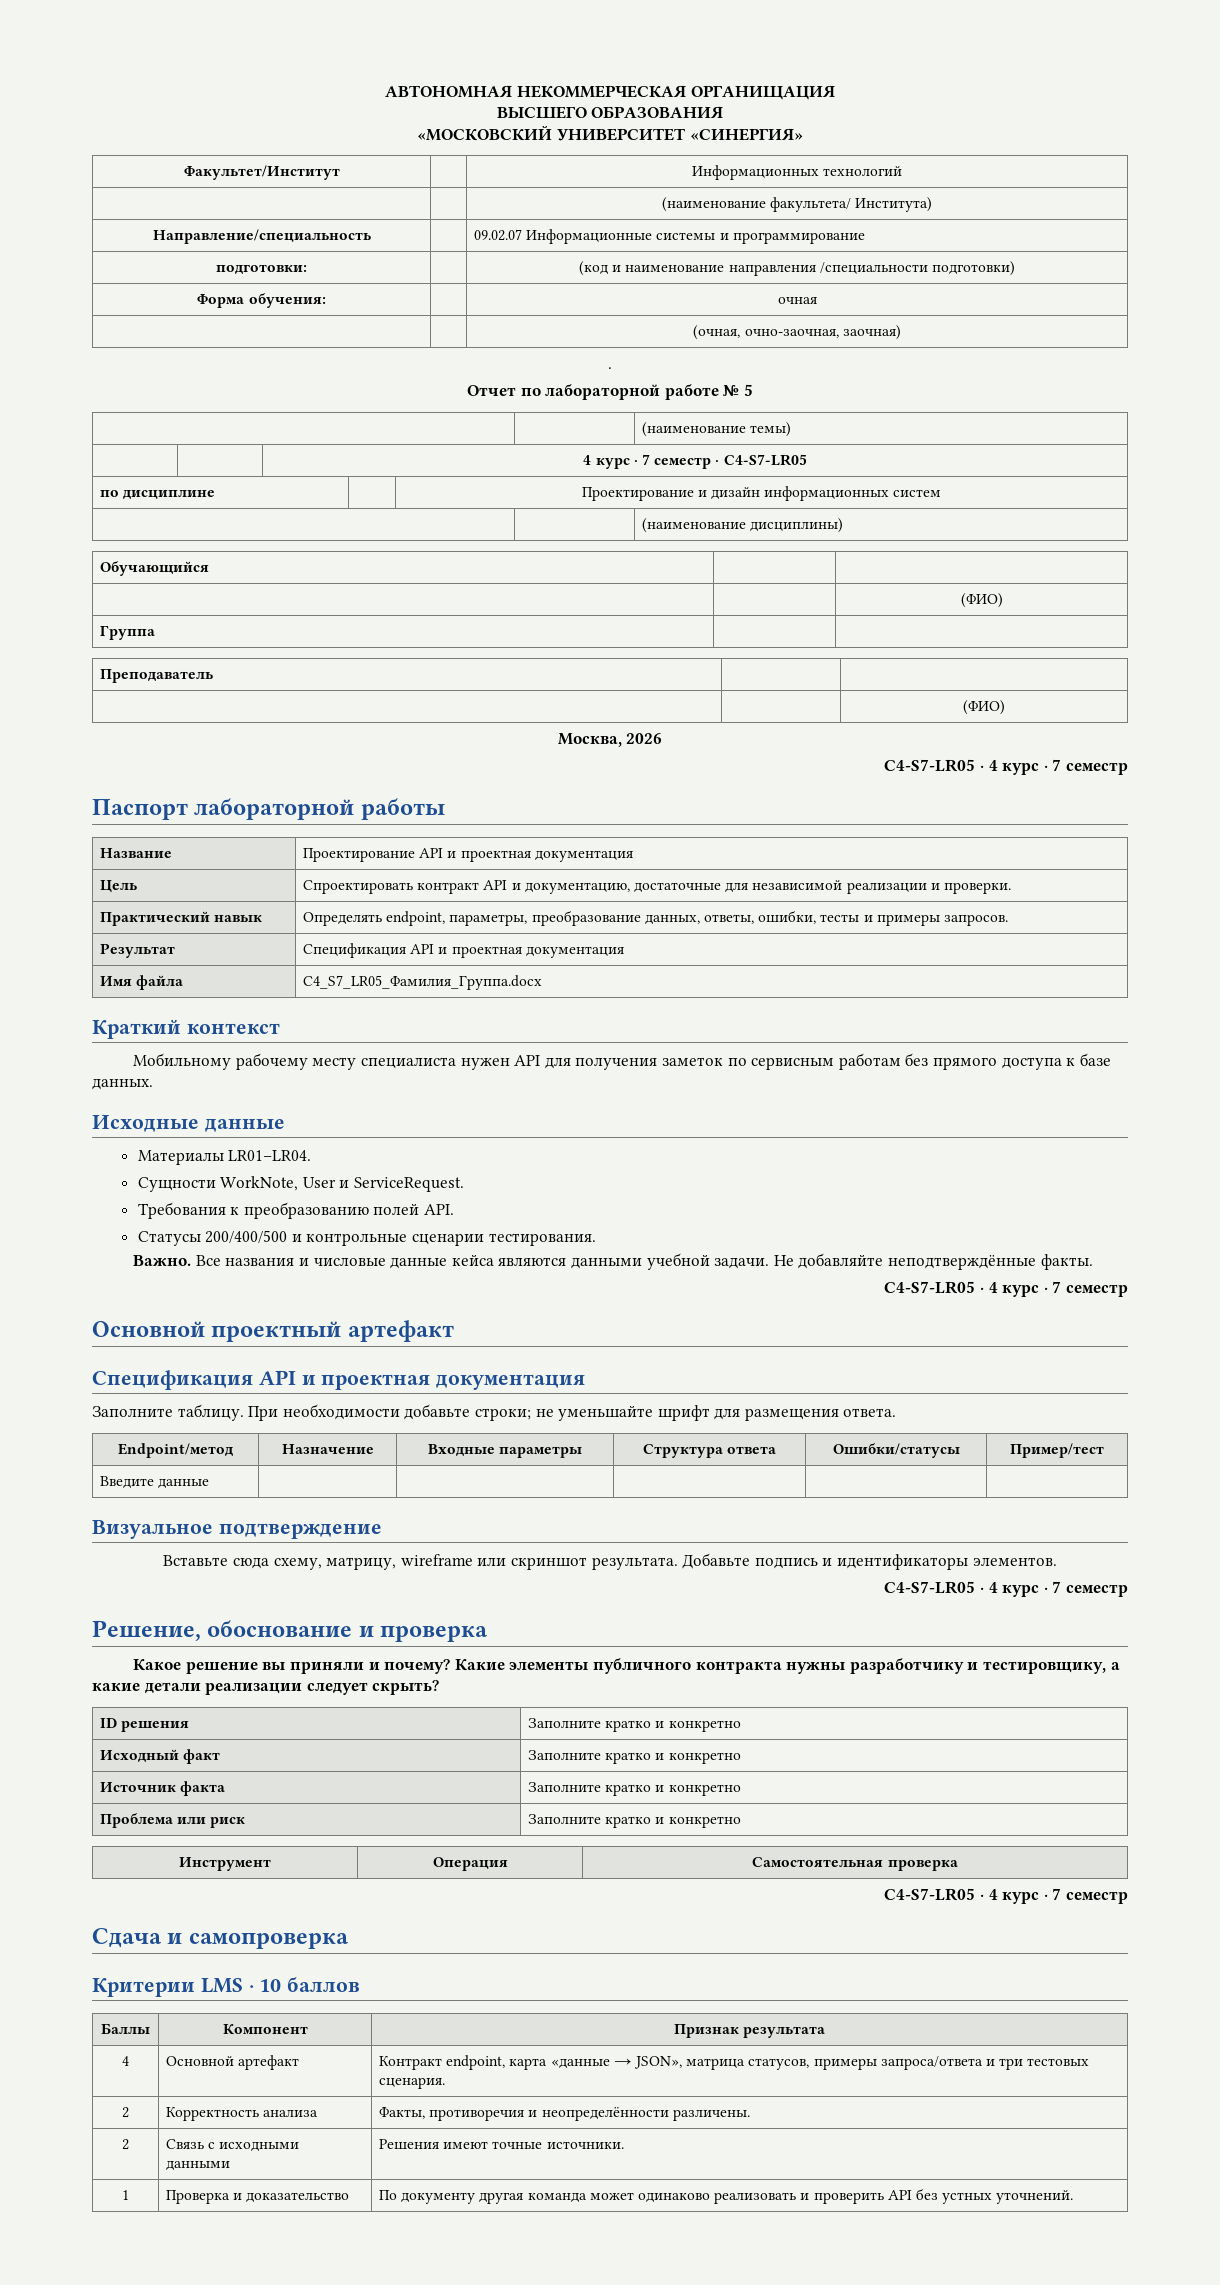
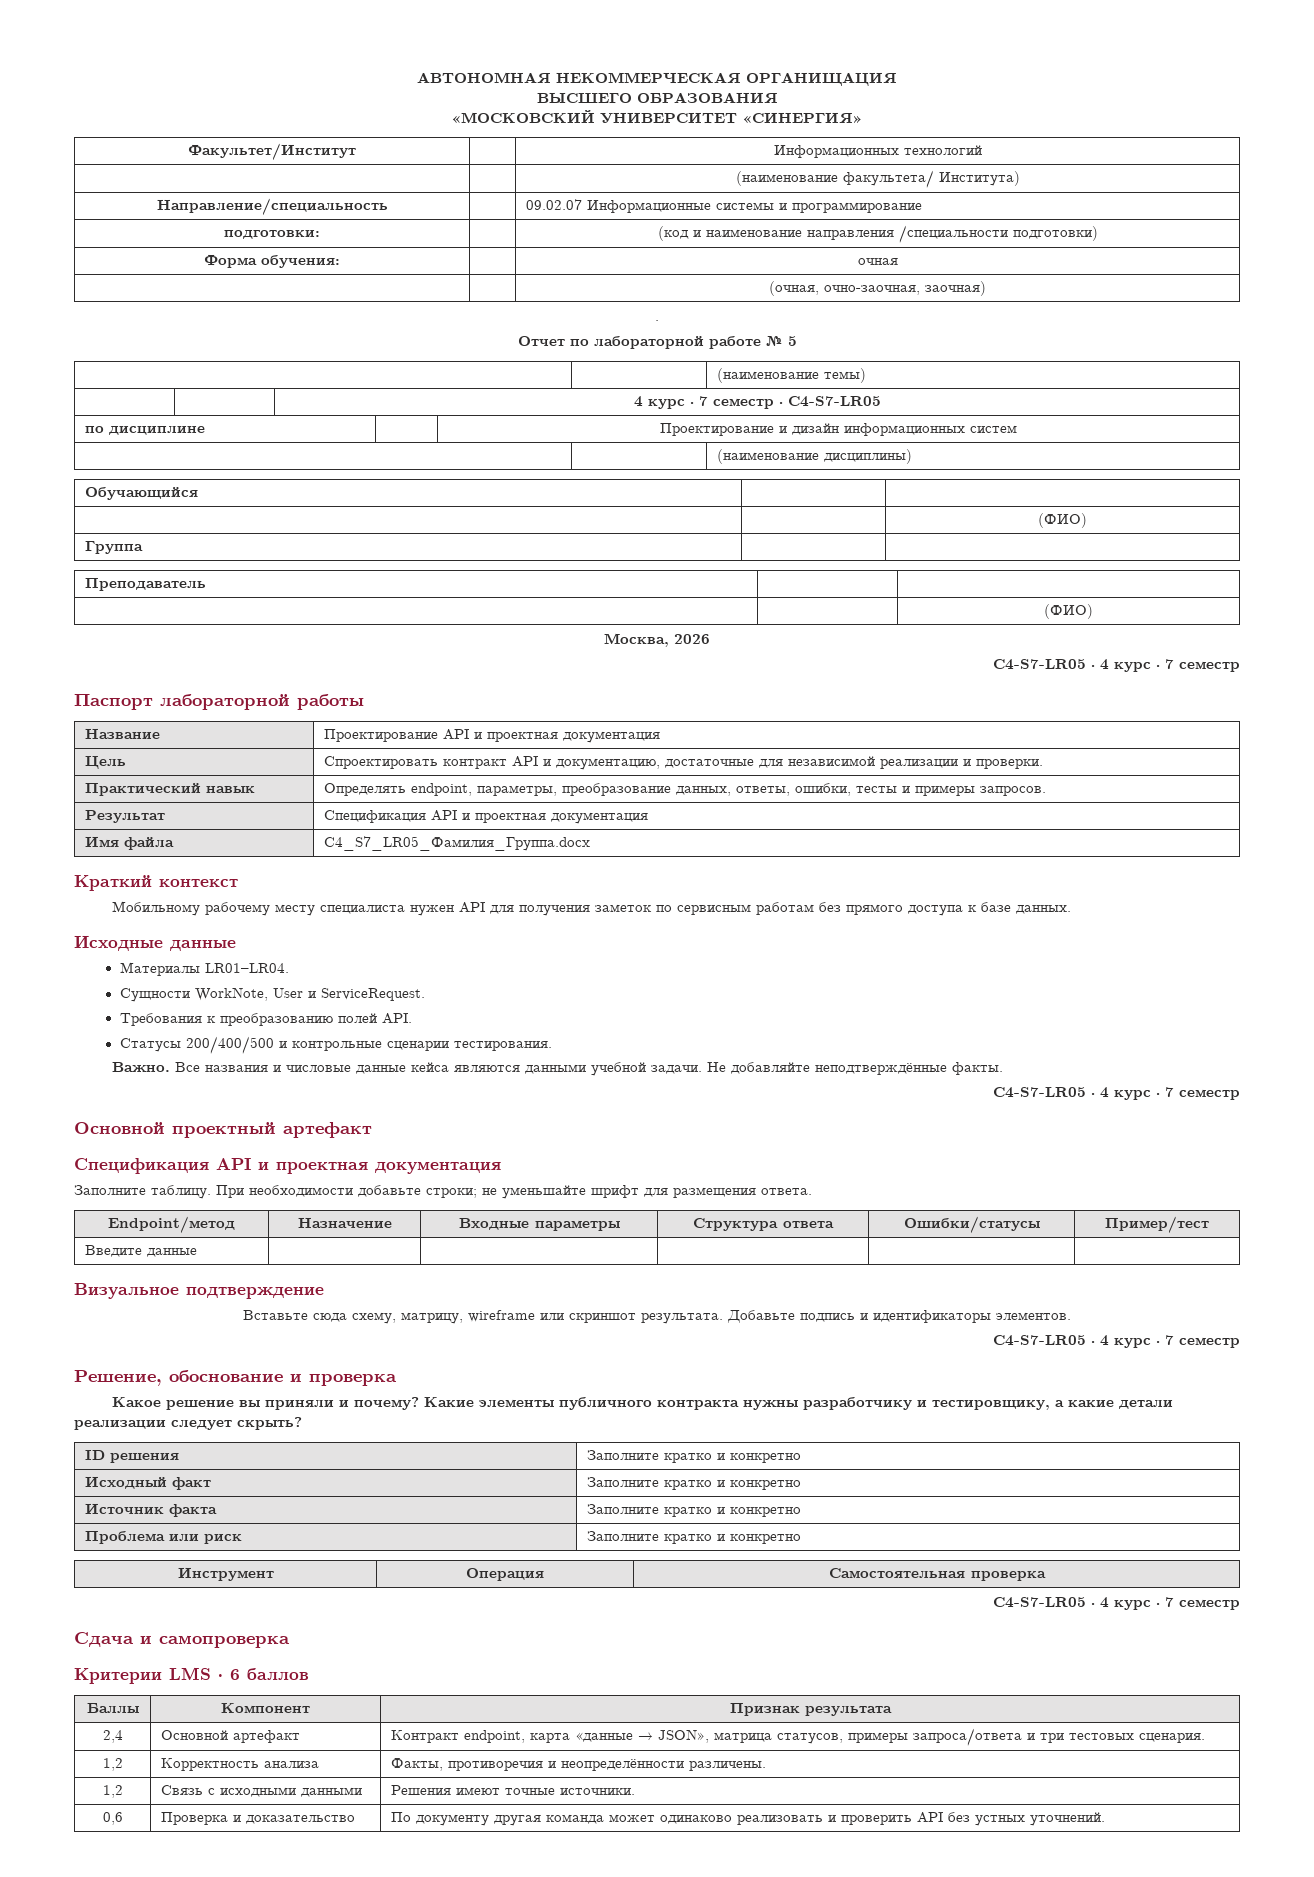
[259,1979,282,1992] 10 -> [230,1669,240,1680] 6
[122,2056,129,2066] 4 -> [102,1730,123,1743] 2,4
[122,2107,129,2118] 2 -> [102,1758,123,1771] 1,2
[122,2139,129,2150] 2 -> [102,1785,123,1798] 1,2
[122,2190,129,2200] 1 -> [102,1812,123,1825] 0,6

